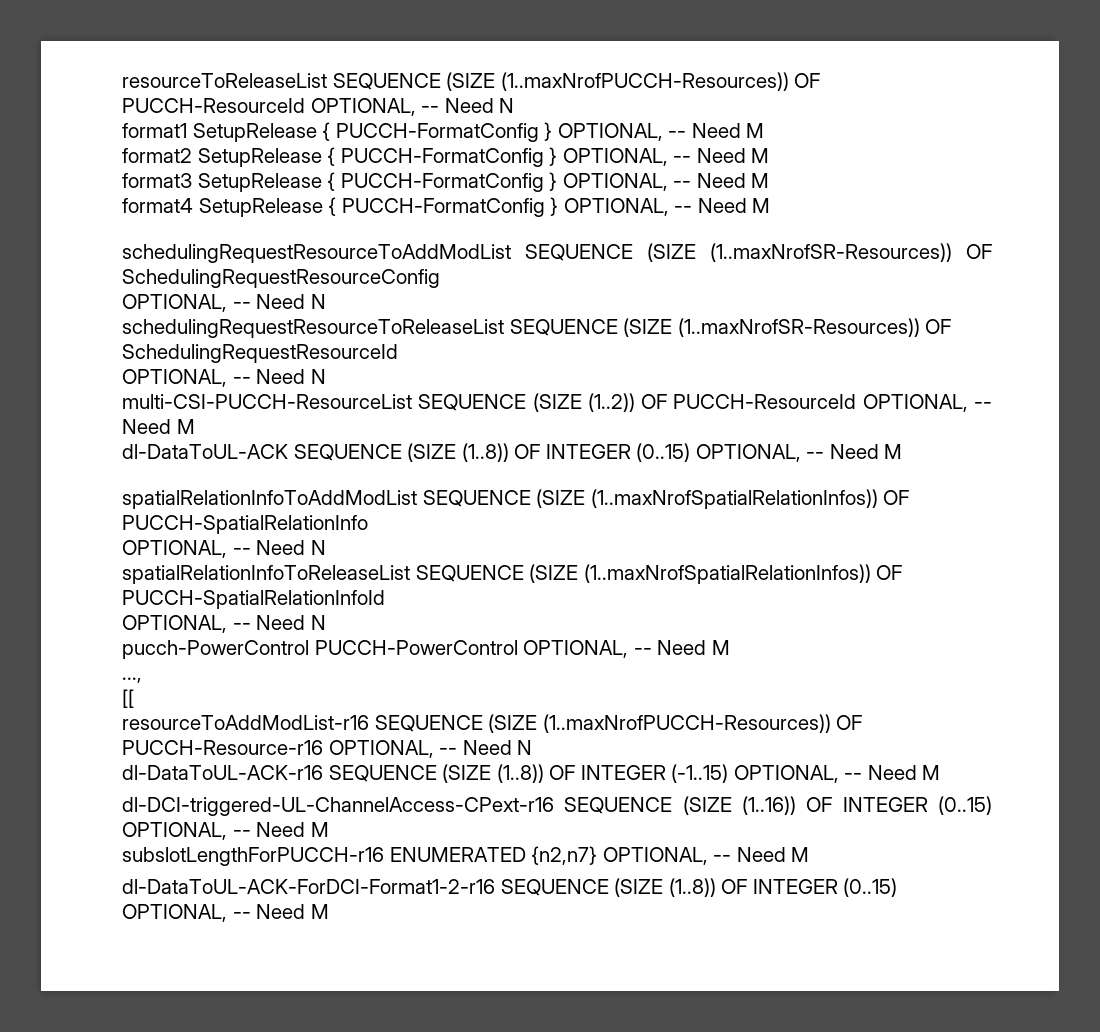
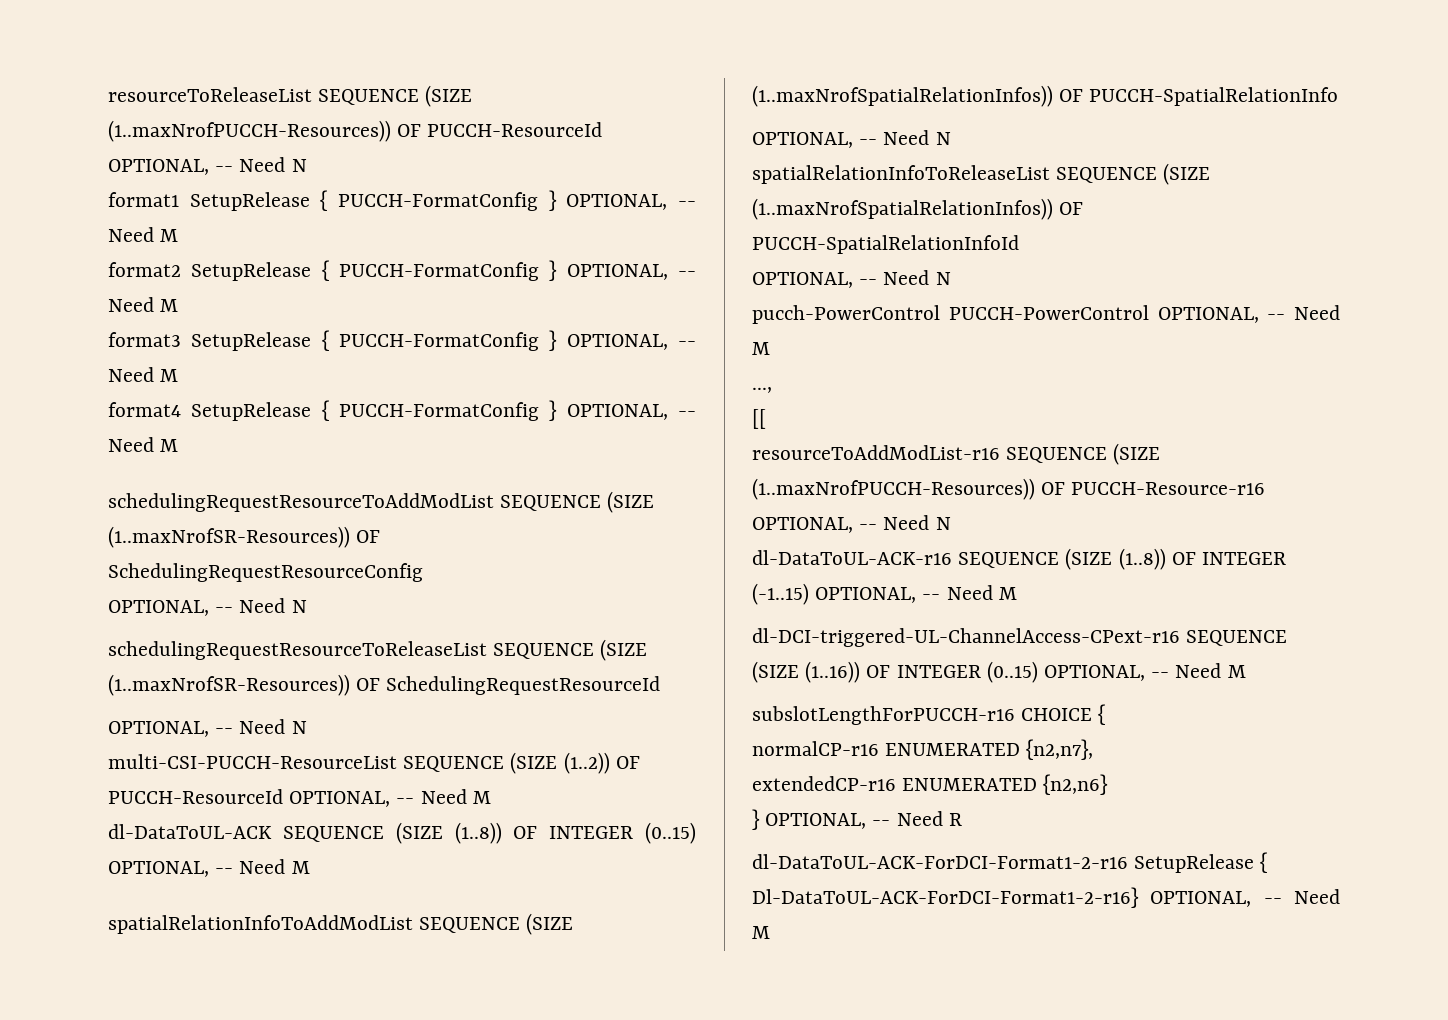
[389,846,810,865] [122,878,898,897] ENUMERATED {n2,n7} OPTIONAL, -- Need M // dl-DataToUL-ACK-ForDCI-Format1-2-r16 SEQUENCE (SIZE (1..8)) OF INTEGER (0..15) -> [1021,704,1107,725] [752,739,1094,760] [752,774,1109,795] [752,809,962,830] [752,852,1269,873] [752,887,1139,908] CHOICE { // normalCP-r16 ENUMERATED {n2,n7}, // extendedCP-r16 ENUMERATED {n2,n6} // } OPTIONAL, -- Need R // dl-DataToUL-ACK-ForDCI-Format1-2-r16 SetupRelease { Dl-DataToUL-ACK-ForDCI-Format1-2-r16}

